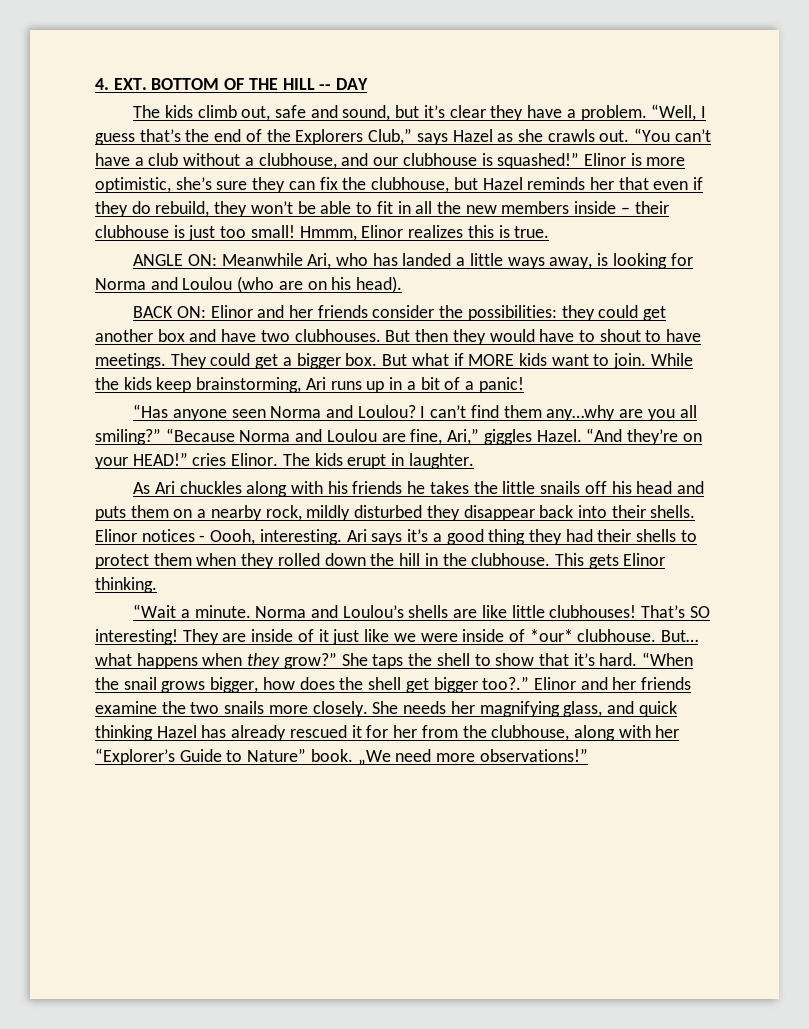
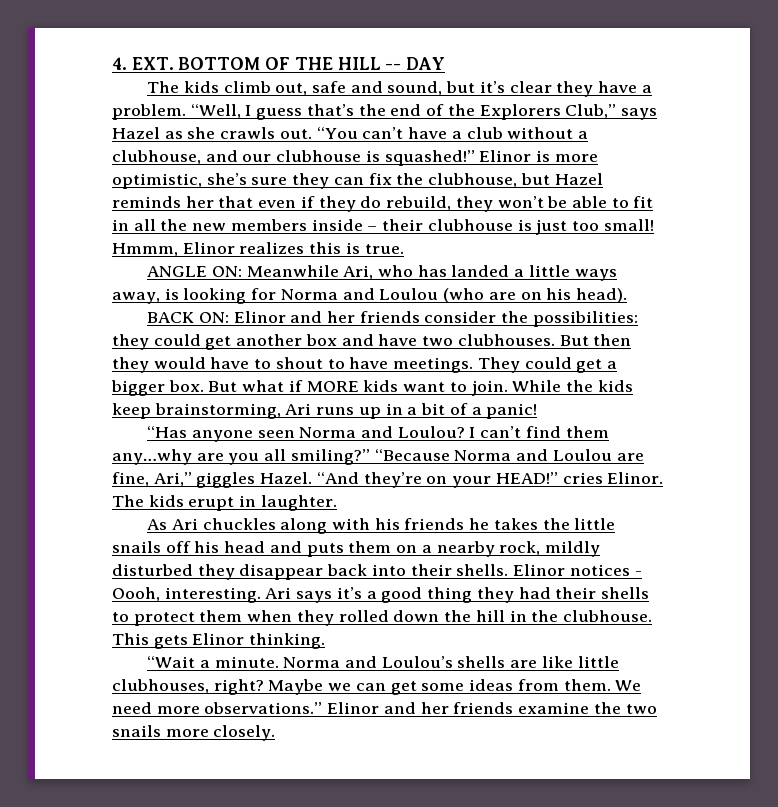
[549,605,710,618] [95,629,699,645] [95,652,694,669] [95,676,530,693] clubhouses! That’s SO interesting! They are inside of it just like we were inside of *our* clubhouse. But… what happens when they grow?” She taps the shell to show that it’s hard. “When the snail grows bigger, how does the shell get bigger too?.” -> [112,679,642,695] [112,702,323,714] clubhouses, right? Maybe we can get some ideas from them. We need more observations.”
[372,701,677,717] [95,725,680,741] [95,748,588,765] She needs her magnifying glass, and quick thinking Hazel has already rescued it for her from the clubhouse, along with her “Explorer’s Guide to Nature” book. „We need more observations!” -> (276, 733) none

